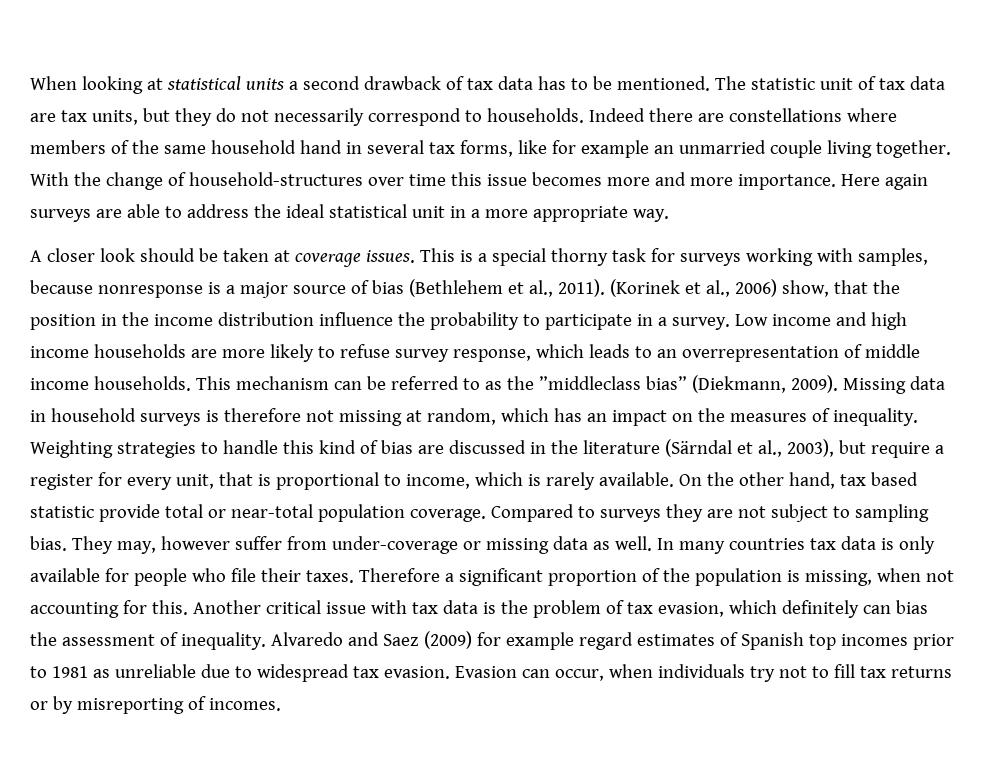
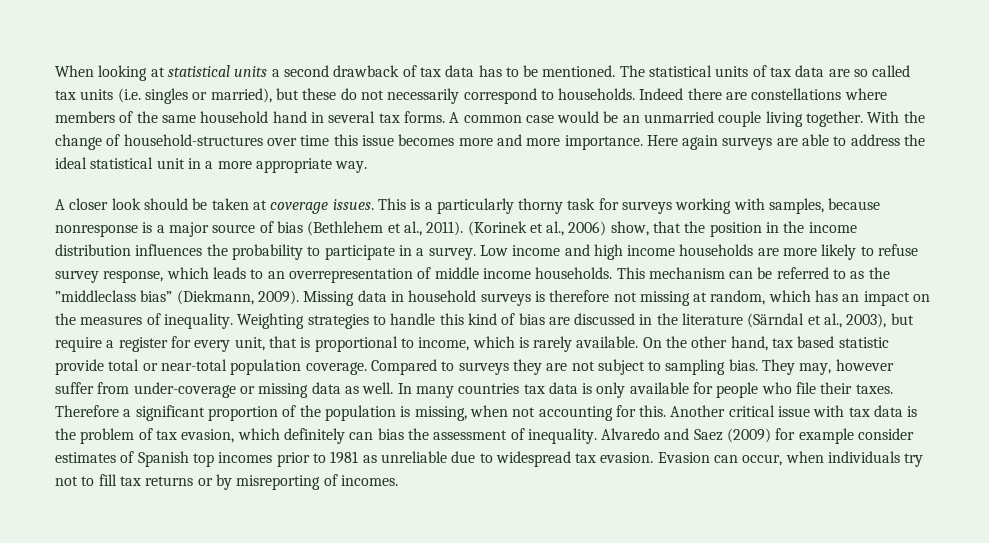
[750,78,853,90] statistic unit -> [649,65,749,77] statistical units
[60,108,212,126] tax units, but they -> [854,65,911,77] [55,88,337,104] so called tax units (i.e. singles or married), but these
[459,140,649,158] forms, like for example -> [403,111,619,123] forms. A common case would be
[491,248,546,266] special -> [436,198,514,214] particularly
[318,312,393,326] influence -> [135,244,203,256] influences
[578,632,633,650] regard -> [858,428,915,440] consider

